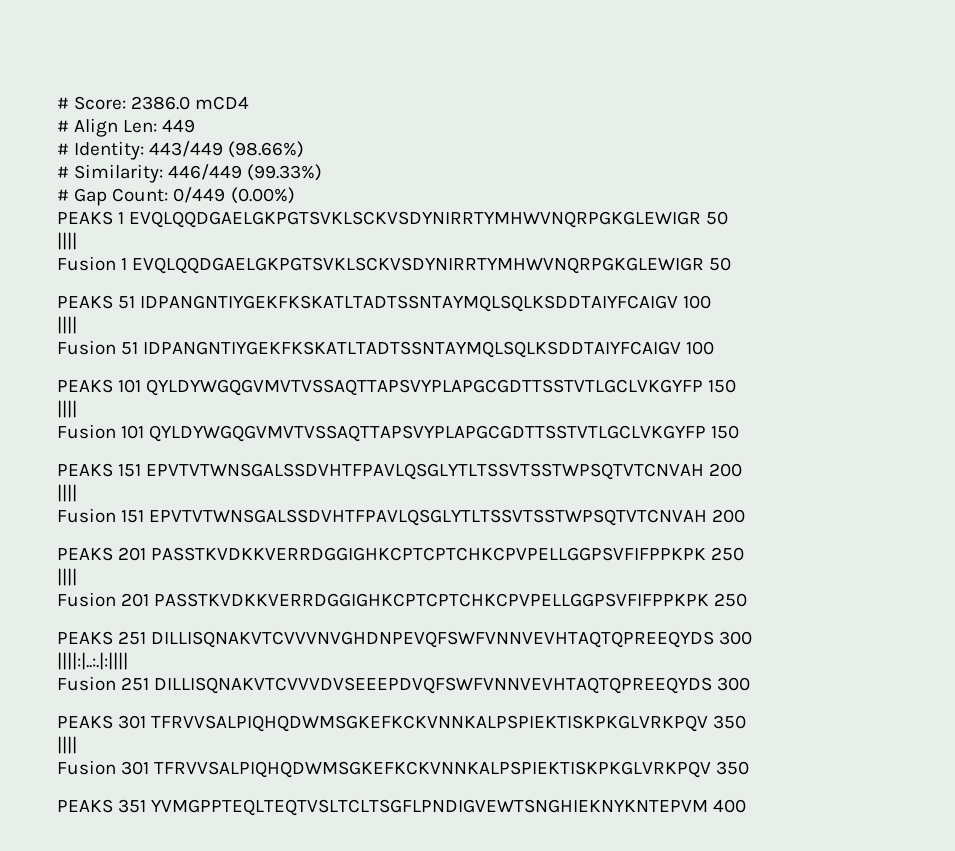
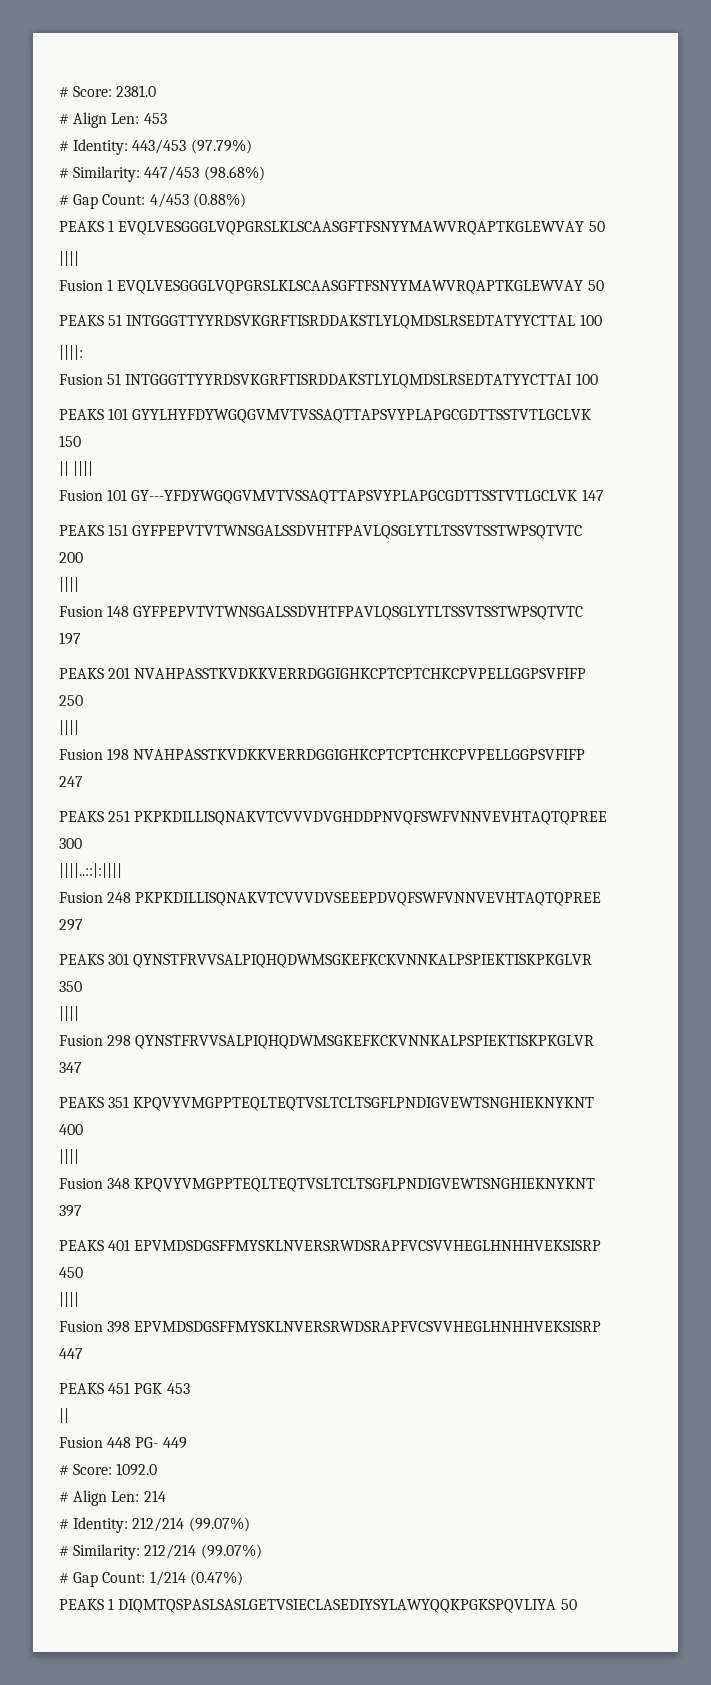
[57,96,250,110] [57,118,196,137] [57,141,305,160] [57,164,323,183] [57,187,295,206] [57,211,702,228] # Score: 2386.0 mCD4 // # Align Len: 449 // # Identity: 443/449 (98.66%) // # Similarity: 446/449 (99.33%) // # Gap Count: 0/449 (0.00%) // PEAKS 1 EVQLQQDGAELGKPGTSVKLSCKVSDYNIRRTYMHWVNQRPGKGLEWIGR -> [59,85,157,97] [59,112,167,128] [59,139,252,155] [59,166,265,182] [59,193,246,209] [59,220,585,235] # Score: 2381.0 // # Align Len: 453 // # Identity: 443/453 (97.79%) // # Similarity: 447/453 (98.68%) // # Gap Count: 4/453 (0.88%) // PEAKS 1 EVQLVESGGGLVQPGRSLKLSCAASGFTFSNYYMAWVRQAPTKGLEWVAY
[132,257,705,274] EVQLQQDGAELGKPGTSVKLSCKVSDYNIRRTYMHWVNQRPGKGLEWIGR -> [117,280,584,294] EVQLVESGGGLVQPGRSLKLSCAASGFTFSNYYMAWVRQAPTKGLEWVAY
[140,295,712,312] [57,316,77,334] IDPANGNTIYGEKFKSKATLTADTSSNTAYMQLSQLKSDDTAIYFCAIGV 100 // |||| -> [126,314,602,329] [59,345,83,360] INTGGGTTYYRDSVKGRFTISRDDAKSTLYLQMDSLRSEDTATYYCTTAL 100 // ||||:
[143,341,682,358] IDPANGNTIYGEKFKSKATLTADTSSNTAYMQLSQLKSDDTAIYFCAIGV -> [125,374,573,388] INTGGGTTYYRDSVKGRFTISRDDAKSTLYLQMDSLRSEDTATYYCTTAI
[146,379,737,396] QYLDYWGQGVMVTVSSAQTTAPSVYPLAPGCGDTTSSTVTLGCLVKGYFP 150 // -> [132,409,592,423] [59,435,81,447] [59,461,69,476] GYYLHYFDYWGQGVMVTVSSAQTTAPSVYPLAPGCGDTTSSTVTLGCLVK 150 // ||
[149,425,740,442] QYLDYWGQGVMVTVSSAQTTAPSVYPLAPGCGDTTSSTVTLGCLVKGYFP 150 -> [131,489,604,504] GY---YFDYWGQGVMVTVSSAQTTAPSVYPLAPGCGDTTSSTVTLGCLVK 147
[146,463,705,480] EPVTVTWNSGALSSDVHTFPAVLQSGLYTLTSSVTSSTWPSQTVTCNVAH -> [132,525,583,539] GYFPEPVTVTWNSGALSSDVHTFPAVLQSGLYTLTSSVTSSTWPSQTVTC
[121,509,746,526] 151 EPVTVTWNSGALSSDVHTFPAVLQSGLYTLTSSVTSSTWPSQTVTCNVAH 200 -> [107,605,584,620] [59,632,81,645] 148 GYFPEPVTVTWNSGALSSDVHTFPAVLQSGLYTLTSSVTSSTWPSQTVTC 197
[151,547,707,561] PASSTKVDKKVERRDGGIGHKCPTCPTCHKCPVPELLGGPSVFIFPPKPK -> [134,668,587,679] NVAHPASSTKVDKKVERRDGGIGHKCPTCPTCHKCPVPELLGGPSVFIFP
[121,593,748,607] 201 PASSTKVDKKVERRDGGIGHKCPTCPTCHKCPVPELLGGPSVFIFPPKPK 250 -> [107,748,586,761] [59,776,83,787] 198 NVAHPASSTKVDKKVERRDGGIGHKCPTCPTCHKCPVPELLGGPSVFIFP 247
[151,631,753,648] [57,652,128,670] [57,676,751,694] DILLISQNAKVTCVVVNVGHDNPEVQFSWFVNNVEVHTAQTQPREEQYDS 300 // ||||:|..:.|:|||| // Fusion 251 DILLISQNAKVTCVVVDVSEEEPDVQFSWFVNNVEVHTAQTQPREEQYDS 300 -> [134,811,608,825] [59,838,82,849] [59,863,122,878] [59,892,602,906] [59,919,83,931] PKPKDILLISQNAKVTCVVVDVGHDDPNVQFSWFVNNVEVHTAQTQPREE 300 // ||||..::|:|||| // Fusion 248 PKPKDILLISQNAKVTCVVVDVSEEEPDVQFSWFVNNVEVHTAQTQPREE 297
[151,715,709,732] TFRVVSALPIQHQDWMSGKEFKCKVNNKALPSPIEKTISKPKGLVRKPQV -> [133,954,593,968] QYNSTFRVVSALPIQHQDWMSGKEFKCKVNNKALPSPIEKTISKPKGLVR
[121,761,750,778] 301 TFRVVSALPIQHQDWMSGKEFKCKVNNKALPSPIEKTISKPKGLVRKPQV 350 -> [107,1035,595,1049] [59,1062,82,1073] 298 QYNSTFRVVSALPIQHQDWMSGKEFKCKVNNKALPSPIEKTISKPKGLVR 347
[151,799,709,816] YVMGPPTEQLTEQTVSLTCLTSGFLPNDIGVEWTSNGHIEKNYKNTEPVM -> [133,1097,595,1111] KPQVYVMGPPTEQLTEQTVSLTCLTSGFLPNDIGVEWTSNGHIEKNYKNT
(747, 806) none -> [59,1149,79,1164] [59,1178,596,1192] [59,1205,82,1217] [59,1239,602,1251] [59,1267,83,1278] [59,1292,79,1307] [59,1321,602,1333] [59,1348,83,1359] [59,1382,190,1394] [59,1408,69,1423] [59,1437,187,1449] [59,1463,158,1476] [59,1490,166,1506] [59,1517,250,1533] [59,1544,262,1560] [59,1571,243,1587] [59,1598,577,1613] // |||| // Fusion 348 KPQVYVMGPPTEQLTEQTVSLTCLTSGFLPNDIGVEWTSNGHIEKNYKNT 397 // PEAKS 401 EPVMDSDGSFFMYSKLNVERSRWDSRAPFVCSVVHEGLHNHHVEKSISRP 450 // |||| // Fusion 398 EPVMDSDGSFFMYSKLNVERSRWDSRAPFVCSVVHEGLHNHHVEKSISRP 447 // PEAKS 451 PGK 453 // || // Fusion 448 PG- 449 // # Score: 1092.0 // # Align Len: 214 // # Identity: 212/214 (99.07%) // # Similarity: 212/214 (99.07%) // # Gap Count: 1/214 (0.47%) // PEAKS 1 DIQMTQSPASLSASLGETVSIECLASEDIYSYLAWYQQKPGKSPQVLIYA 50

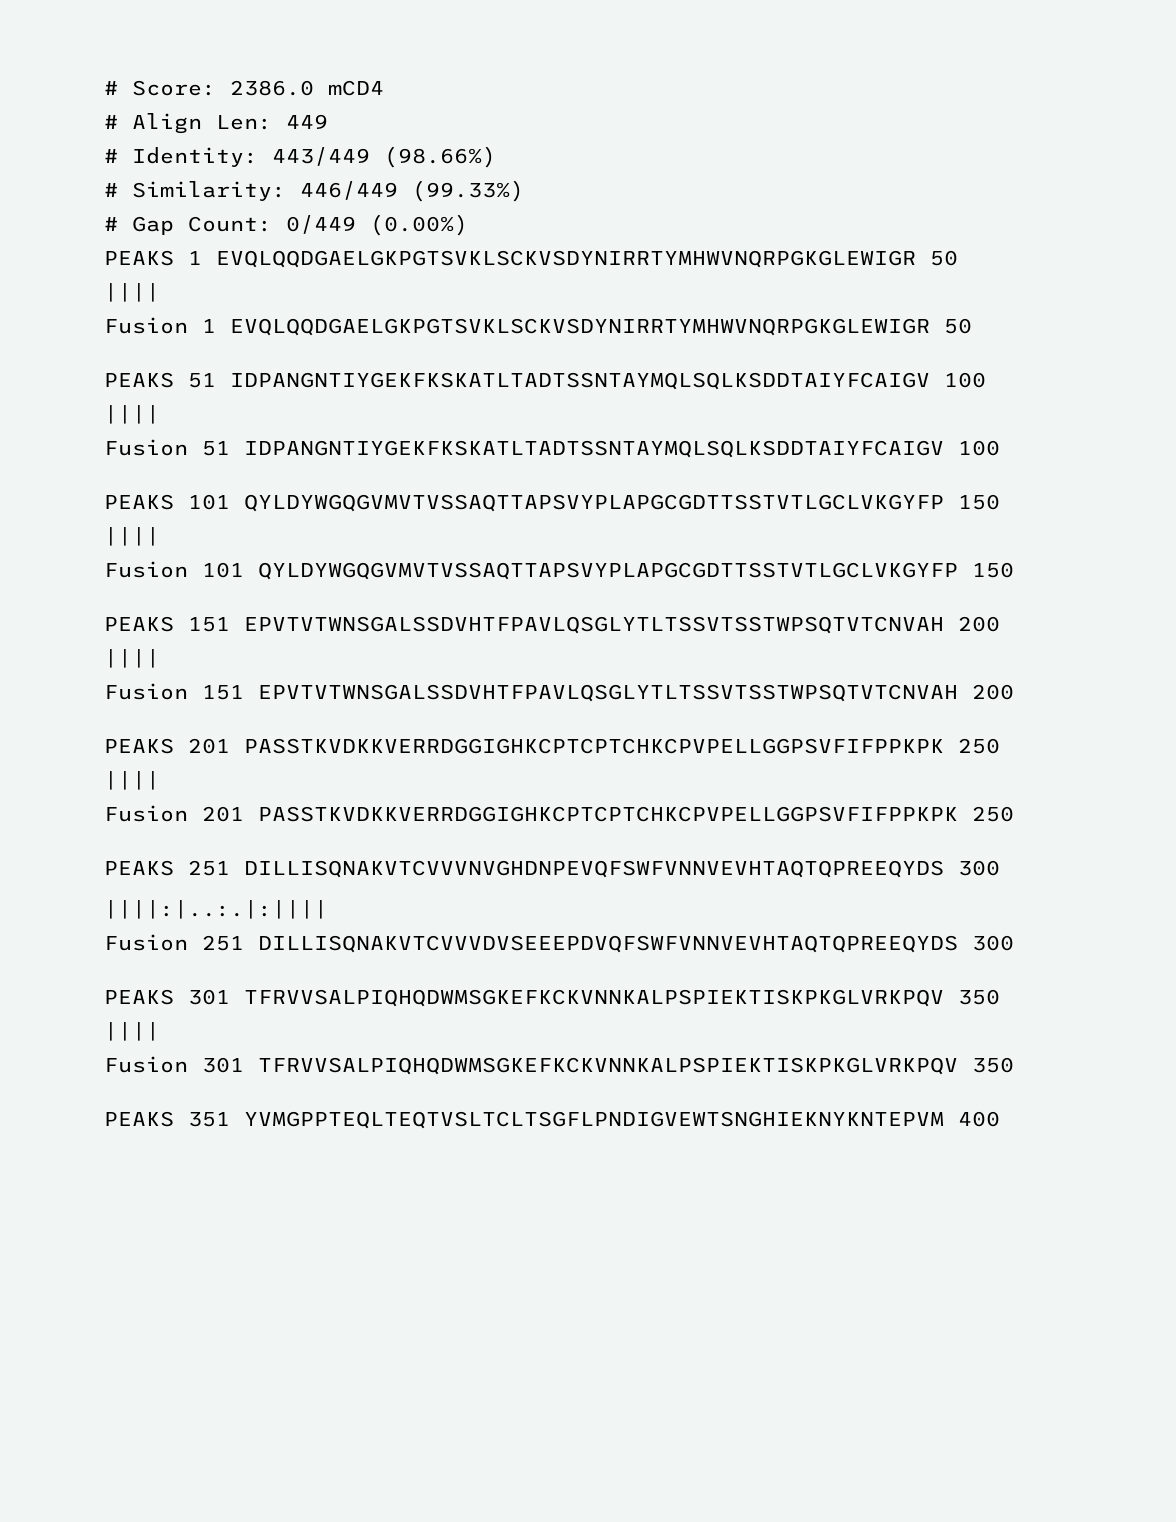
[59,85,157,97] [59,112,167,128] [59,139,252,155] [59,166,265,182] [59,193,246,209] [59,220,585,235] # Score: 2381.0 // # Align Len: 453 // # Identity: 443/453 (97.79%) // # Similarity: 447/453 (98.68%) // # Gap Count: 4/453 (0.88%) // PEAKS 1 EVQLVESGGGLVQPGRSLKLSCAASGFTFSNYYMAWVRQAPTKGLEWVAY -> [104,80,384,96] [104,113,328,134] [104,146,496,168] [104,180,524,202] [104,214,468,236] [104,250,916,268] # Score: 2386.0 mCD4 // # Align Len: 449 // # Identity: 443/449 (98.66%) // # Similarity: 446/449 (99.33%) // # Gap Count: 0/449 (0.00%) // PEAKS 1 EVQLQQDGAELGKPGTSVKLSCKVSDYNIRRTYMHWVNQRPGKGLEWIGR
[117,280,584,294] EVQLVESGGGLVQPGRSLKLSCAASGFTFSNYYMAWVRQAPTKGLEWVAY -> [230,318,930,336] EVQLQQDGAELGKPGTSVKLSCKVSDYNIRRTYMHWVNQRPGKGLEWIGR
[126,314,602,329] [59,345,83,360] INTGGGTTYYRDSVKGRFTISRDDAKSTLYLQMDSLRSEDTATYYCTTAL 100 // ||||: -> [230,372,986,390] [104,405,160,424] IDPANGNTIYGEKFKSKATLTADTSSNTAYMQLSQLKSDDTAIYFCAIGV 100 // ||||
[125,374,573,388] INTGGGTTYYRDSVKGRFTISRDDAKSTLYLQMDSLRSEDTATYYCTTAI -> [244,440,944,458] IDPANGNTIYGEKFKSKATLTADTSSNTAYMQLSQLKSDDTAIYFCAIGV
[132,409,592,423] [59,435,81,447] [59,461,69,476] GYYLHYFDYWGQGVMVTVSSAQTTAPSVYPLAPGCGDTTSSTVTLGCLVK 150 // || -> [244,494,1000,512] QYLDYWGQGVMVTVSSAQTTAPSVYPLAPGCGDTTSSTVTLGCLVKGYFP 150 //
[131,489,604,504] GY---YFDYWGQGVMVTVSSAQTTAPSVYPLAPGCGDTTSSTVTLGCLVK 147 -> [258,562,1014,580] QYLDYWGQGVMVTVSSAQTTAPSVYPLAPGCGDTTSSTVTLGCLVKGYFP 150
[132,525,583,539] GYFPEPVTVTWNSGALSSDVHTFPAVLQSGLYTLTSSVTSSTWPSQTVTC -> [244,616,944,634] EPVTVTWNSGALSSDVHTFPAVLQSGLYTLTSSVTSSTWPSQTVTCNVAH
[107,605,584,620] [59,632,81,645] 148 GYFPEPVTVTWNSGALSSDVHTFPAVLQSGLYTLTSSVTSSTWPSQTVTC 197 -> [202,684,1014,702] 151 EPVTVTWNSGALSSDVHTFPAVLQSGLYTLTSSVTSSTWPSQTVTCNVAH 200
[134,668,587,679] NVAHPASSTKVDKKVERRDGGIGHKCPTCPTCHKCPVPELLGGPSVFIFP -> [244,738,944,754] PASSTKVDKKVERRDGGIGHKCPTCPTCHKCPVPELLGGPSVFIFPPKPK
[107,748,586,761] [59,776,83,787] 198 NVAHPASSTKVDKKVERRDGGIGHKCPTCPTCHKCPVPELLGGPSVFIFP 247 -> [202,806,1014,822] 201 PASSTKVDKKVERRDGGIGHKCPTCPTCHKCPVPELLGGPSVFIFPPKPK 250
[134,811,608,825] [59,838,82,849] [59,863,122,878] [59,892,602,906] [59,919,83,931] PKPKDILLISQNAKVTCVVVDVGHDDPNVQFSWFVNNVEVHTAQTQPREE 300 // ||||..::|:|||| // Fusion 248 PKPKDILLISQNAKVTCVVVDVSEEEPDVQFSWFVNNVEVHTAQTQPREE 297 -> [244,860,1000,878] [104,900,328,919] [104,934,1014,953] DILLISQNAKVTCVVVNVGHDNPEVQFSWFVNNVEVHTAQTQPREEQYDS 300 // ||||:|..:.|:|||| // Fusion 251 DILLISQNAKVTCVVVDVSEEEPDVQFSWFVNNVEVHTAQTQPREEQYDS 300
[133,954,593,968] QYNSTFRVVSALPIQHQDWMSGKEFKCKVNNKALPSPIEKTISKPKGLVR -> [244,989,944,1007] TFRVVSALPIQHQDWMSGKEFKCKVNNKALPSPIEKTISKPKGLVRKPQV
[107,1035,595,1049] [59,1062,82,1073] 298 QYNSTFRVVSALPIQHQDWMSGKEFKCKVNNKALPSPIEKTISKPKGLVR 347 -> [202,1057,1014,1075] 301 TFRVVSALPIQHQDWMSGKEFKCKVNNKALPSPIEKTISKPKGLVRKPQV 350
[133,1097,595,1111] KPQVYVMGPPTEQLTEQTVSLTCLTSGFLPNDIGVEWTSNGHIEKNYKNT -> [244,1111,944,1129] YVMGPPTEQLTEQTVSLTCLTSGFLPNDIGVEWTSNGHIEKNYKNTEPVM
[59,1149,79,1164] [59,1178,596,1192] [59,1205,82,1217] [59,1239,602,1251] [59,1267,83,1278] [59,1292,79,1307] [59,1321,602,1333] [59,1348,83,1359] [59,1382,190,1394] [59,1408,69,1423] [59,1437,187,1449] [59,1463,158,1476] [59,1490,166,1506] [59,1517,250,1533] [59,1544,262,1560] [59,1571,243,1587] [59,1598,577,1613] // |||| // Fusion 348 KPQVYVMGPPTEQLTEQTVSLTCLTSGFLPNDIGVEWTSNGHIEKNYKNT 397 // PEAKS 401 EPVMDSDGSFFMYSKLNVERSRWDSRAPFVCSVVHEGLHNHHVEKSISRP 450 // |||| // Fusion 398 EPVMDSDGSFFMYSKLNVERSRWDSRAPFVCSVVHEGLHNHHVEKSISRP 447 // PEAKS 451 PGK 453 // || // Fusion 448 PG- 449 // # Score: 1092.0 // # Align Len: 214 // # Identity: 212/214 (99.07%) // # Similarity: 212/214 (99.07%) // # Gap Count: 1/214 (0.47%) // PEAKS 1 DIQMTQSPASLSASLGETVSIECLASEDIYSYLAWYQQKPGKSPQVLIYA 50 -> (1000, 1119) none

